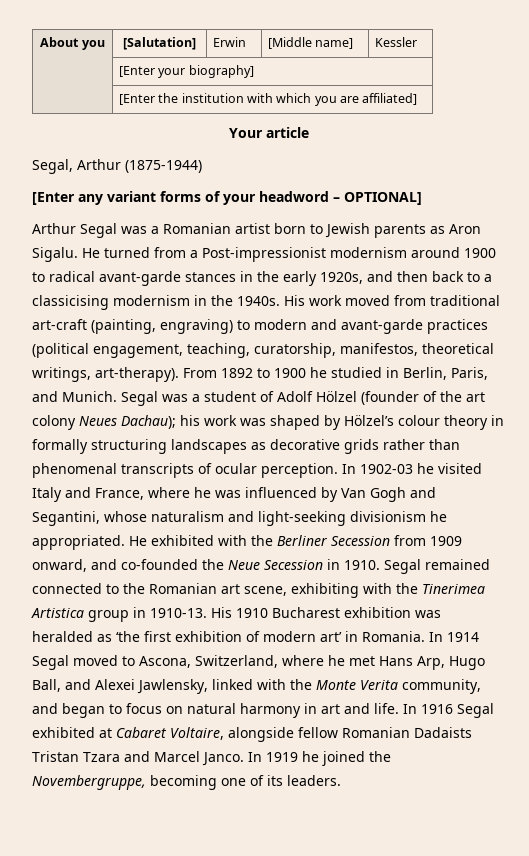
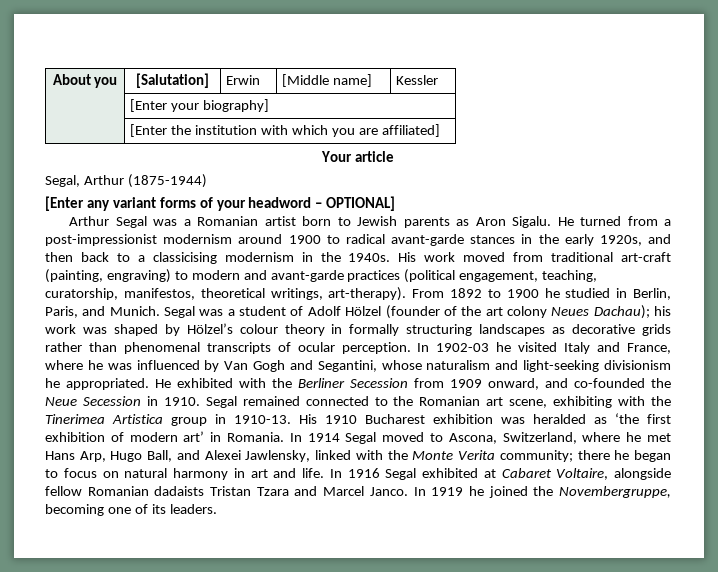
[202,247,326,262] Post-impressionist -> [45,234,157,246] post-impressionist
[402,679,481,694] [32,703,58,714] community, and -> [499,450,630,462] community; there he
[414,727,472,738] Dadaists -> [154,486,205,496] dadaists

